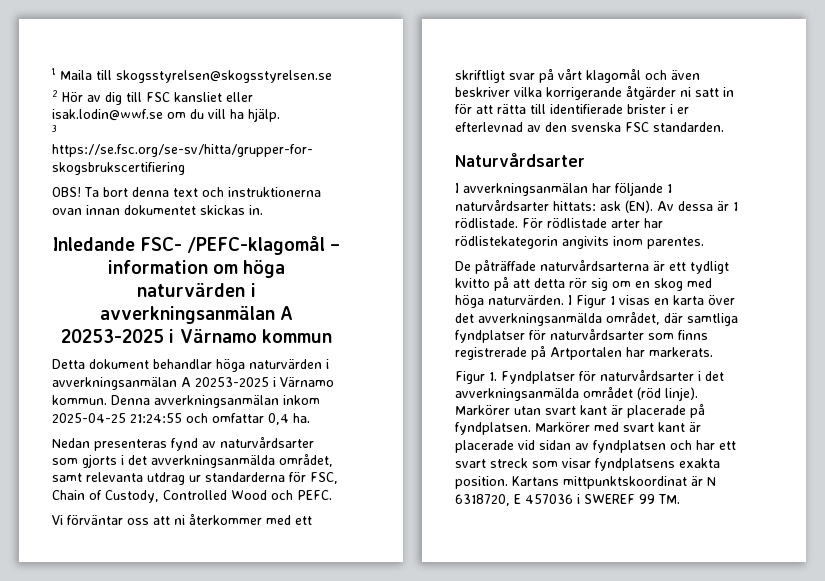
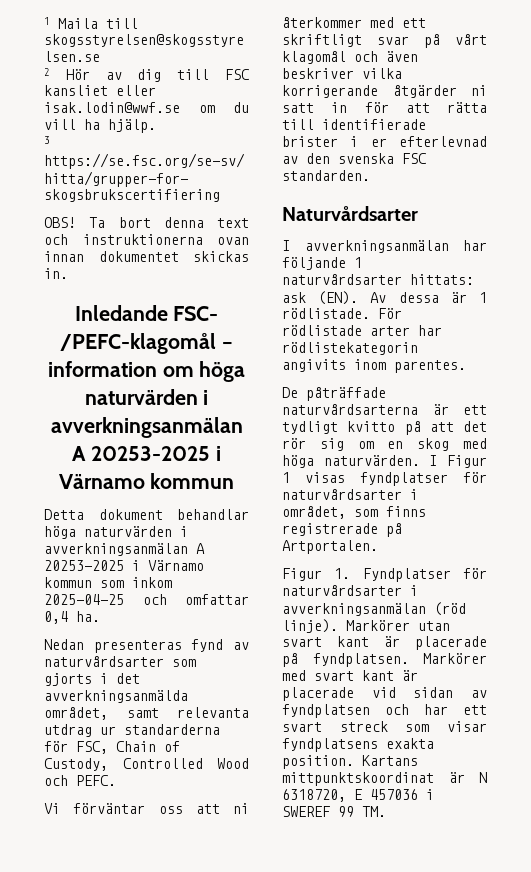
[52,395,279,408] kommun. Denna avverkningsanmälan -> [44,577,124,588] kommun som
[130,413,182,423] 21:24:55 -> (124, 599) none
[534,278,565,288] detta -> [463,421,487,432] det
[654,294,735,305] [455,311,738,326] en karta över det avverkningsanmälda området, där samtliga -> (345, 477) none
(644, 334) none -> [410,489,418,500] [282,506,346,519] i området,
[550,347,713,360] Artportalen har markerats. -> [282,540,378,554] Artportalen.
[705,371,724,381] [455,386,633,401] det avverkningsanmälda området -> [282,603,426,616] avverkningsanmälan

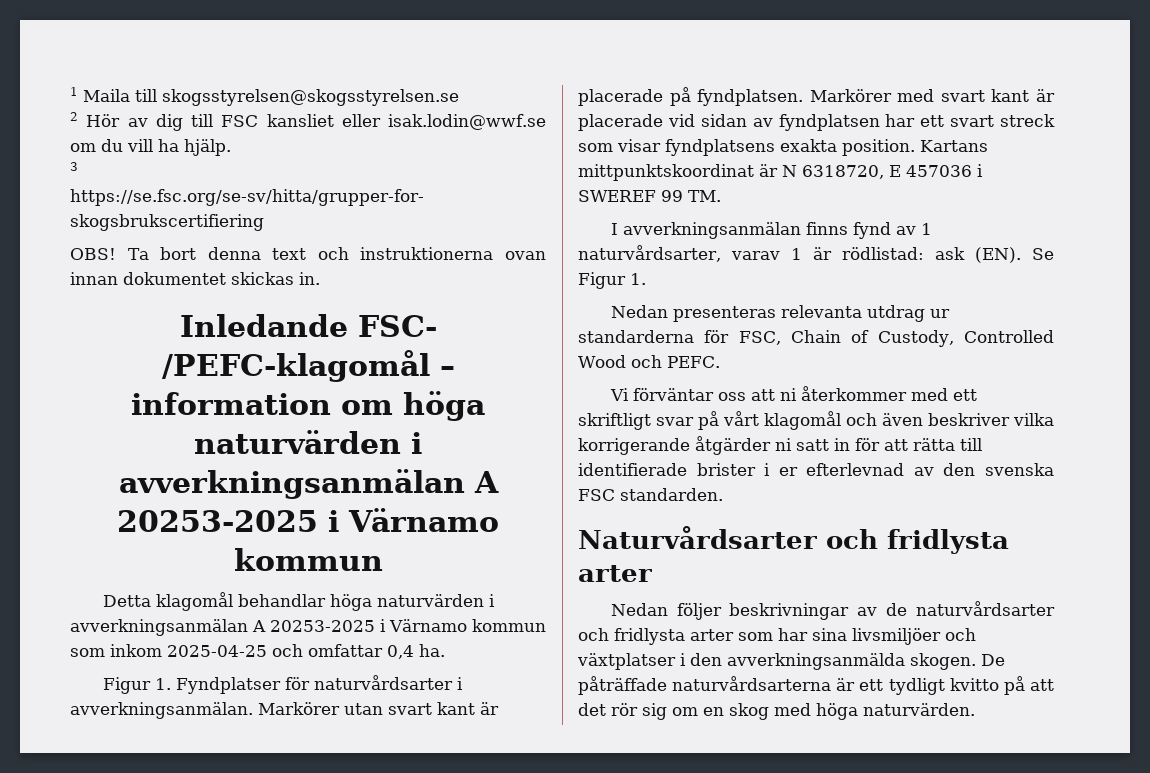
[98,509,163,520] dokument -> [155,592,233,611] klagomål
[44,639,249,653] [44,656,196,667] [44,673,140,686] [44,690,188,703] [44,707,159,720] Nedan presenteras fynd av naturvårdsarter som gjorts i det avverkningsanmälda området, samt -> [102,675,463,694] [70,702,499,719] [578,87,1055,106] [578,114,1055,131] [578,139,988,156] [578,164,983,181] [578,190,721,202] [610,222,932,239] [578,245,1054,263] [578,272,646,289] [610,305,776,322] Figur 1. Fyndplatser för naturvårdsarter i avverkningsanmälan. Markörer utan svart kant är placerade på fyndplatsen. Markörer med svart kant är placerade vid sidan av fyndplatsen har ett svart streck som visar fyndplatsens exakta position. Kartans mittpunktskoordinat är N 6318720, E 457036 i SWEREF 99 TM. // I avverkningsanmälan finns fynd av 1 naturvårdsarter, varav 1 är rödlistad: ask (EN). Se Figur 1. // Nedan presenteras
[282,240,487,253] [282,257,362,270] [282,274,474,285] [282,291,487,305] [282,308,402,319] [282,325,442,336] [282,342,418,355] [282,359,466,373] // I avverkningsanmälan har följande 1 naturvårdsarter hittats: ask (EN). Av dessa är 1 rödlistade. För rödlistade arter har rödlistekategorin angivits inom parentes. // -> [826,529,1009,554] [578,565,652,582] [610,601,1055,620] [578,628,976,645] [577,653,976,670] och fridlysta arter // Nedan följer beskrivningar av de naturvårdsarter och fridlysta arter som har sina livsmiljöer och växtplatser i den avverkningsanmälda skogen.
[429,455,487,468] [282,472,487,486] [282,489,418,500] [282,506,426,519] [282,523,402,537] [282,540,378,554] [282,568,487,582] [282,585,418,596] [282,602,466,616] [282,619,450,633] [282,636,487,650] [282,653,487,667] [282,670,418,681] [282,687,487,701] [282,704,487,718] [282,721,487,732] [282,738,434,752] [282,755,418,769] [282,772,487,786] [282,789,434,802] [282,806,386,817] I Figur 1 visas fyndplatser för naturvårdsarter i området, som finns registrerade på Artportalen. // Figur 1. Fyndplatser för naturvårdsarter i avverkningsanmälan (röd linje). Markörer utan svart kant är placerade på fyndplatsen. Markörer med svart kant är placerade vid sidan av fyndplatsen och har ett svart streck som visar fyndplatsens exakta position. Kartans mittpunktskoordinat är N 6318720, E 457036 i SWEREF 99 TM. -> (975, 709) none

